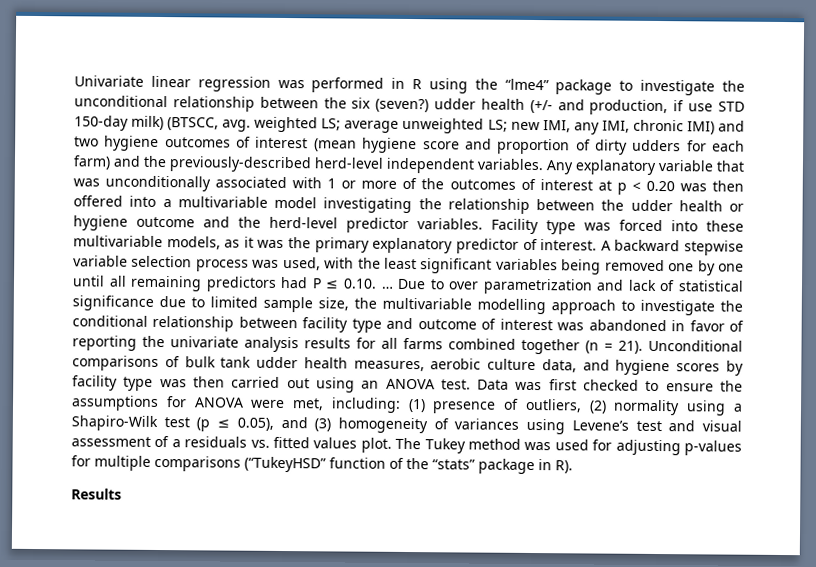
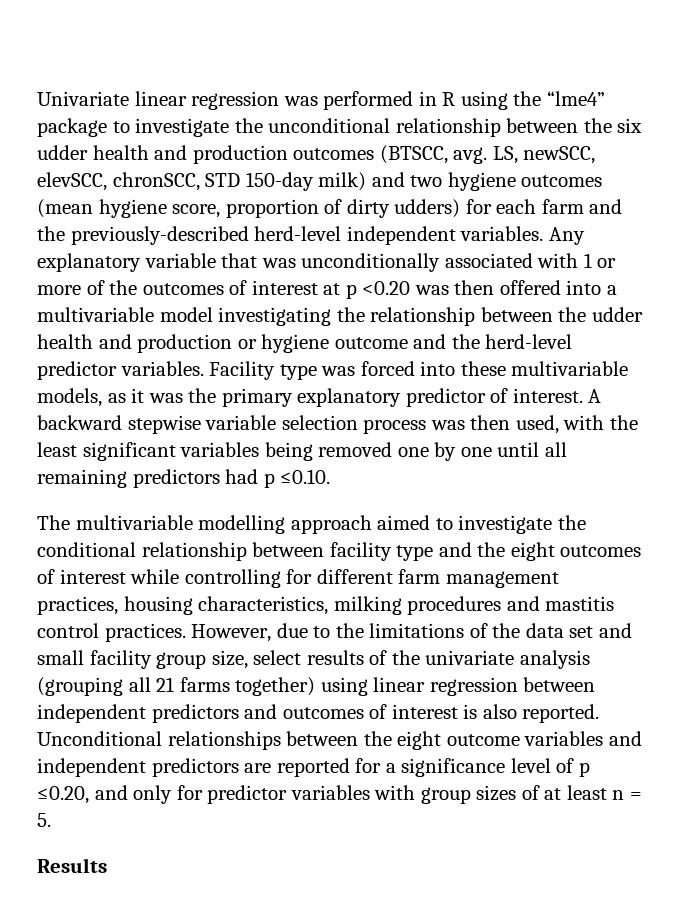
[375,98,745,116] [74,115,746,135] [74,135,492,154] (seven?) udder health (+/- and production, if use STD 150-day milk) (BTSCC, avg. weighted LS; average unweighted LS; new IMI, any IMI, chronic IMI) and two hygiene outcomes of interest (mean hygiene score and -> [37,145,596,164] [37,172,603,191] [37,199,221,218] udder health and production outcomes (BTSCC, avg. LS, newSCC, elevSCC, chronSCC, STD 150-day milk) and two hygiene outcomes (mean hygiene score,
[632,139,682,152] udders -> [394,199,461,218] udders)
[73,155,111,170] farm) -> [541,199,584,214] farm
[631,180,675,192] < 0.20 -> [362,281,411,295] <0.20
(723, 206) none -> [98,334,233,353] and production
(280, 263) none -> [470,415,511,430] then
[311,278,744,295] [72,295,377,313] P ≤ 0.10. … Due to over parametrization and lack of statistical significance due to limited sample size, the -> [263,469,331,488] [37,515,70,530] p ≤0.10. // The
(616, 307) none -> [377,515,431,530] aimed
[417,318,744,332] [72,335,743,355] [72,355,744,376] [72,375,743,393] [71,395,743,416] [71,415,742,435] [71,435,742,456] [71,455,573,475] outcome of interest was abandoned in favor of reporting the univariate analysis results for all farms combined together (n = 21). Unconditional comparisons of bulk tank udder health measures, aerobic culture data, and hygiene scores by facility type was then carried out using an ANOVA test. Data was first checked to ensure the assumptions for ANOVA were met, including: (1) presence of outliers, (2) normality using a Shapiro-Wilk test (p ≤ 0.05), and (3) homogeneity of variances using Levene’s test and visual assessment of a residuals vs. fitted values plot. The Tukey method was used for adjusting p-values for multiple comparisons (“TukeyHSD” function of the “stats” package in R). -> [477,542,642,561] [37,569,559,588] [37,596,615,615] [37,623,632,642] [37,650,590,669] [37,677,596,696] [37,704,600,723] [37,731,642,750] [37,758,590,777] [37,785,642,804] [37,813,51,827] the eight outcomes of interest while controlling for different farm management practices, housing characteristics, milking procedures and mastitis control practices. However, due to the limitations of the data set and small facility group size, select results of the univariate analysis (grouping all 21 farms together) using linear regression between independent predictors and outcomes of interest is also reported. Unconditional relationships between the eight outcome variables and independent predictors are reported for a significance level of p ≤0.20, and only for predictor variables with group sizes of at least n = 5.

